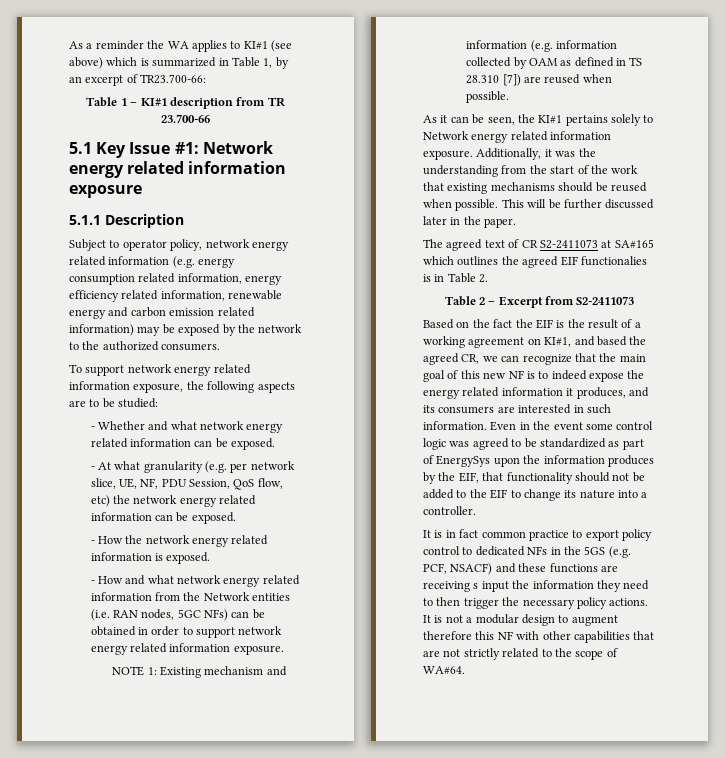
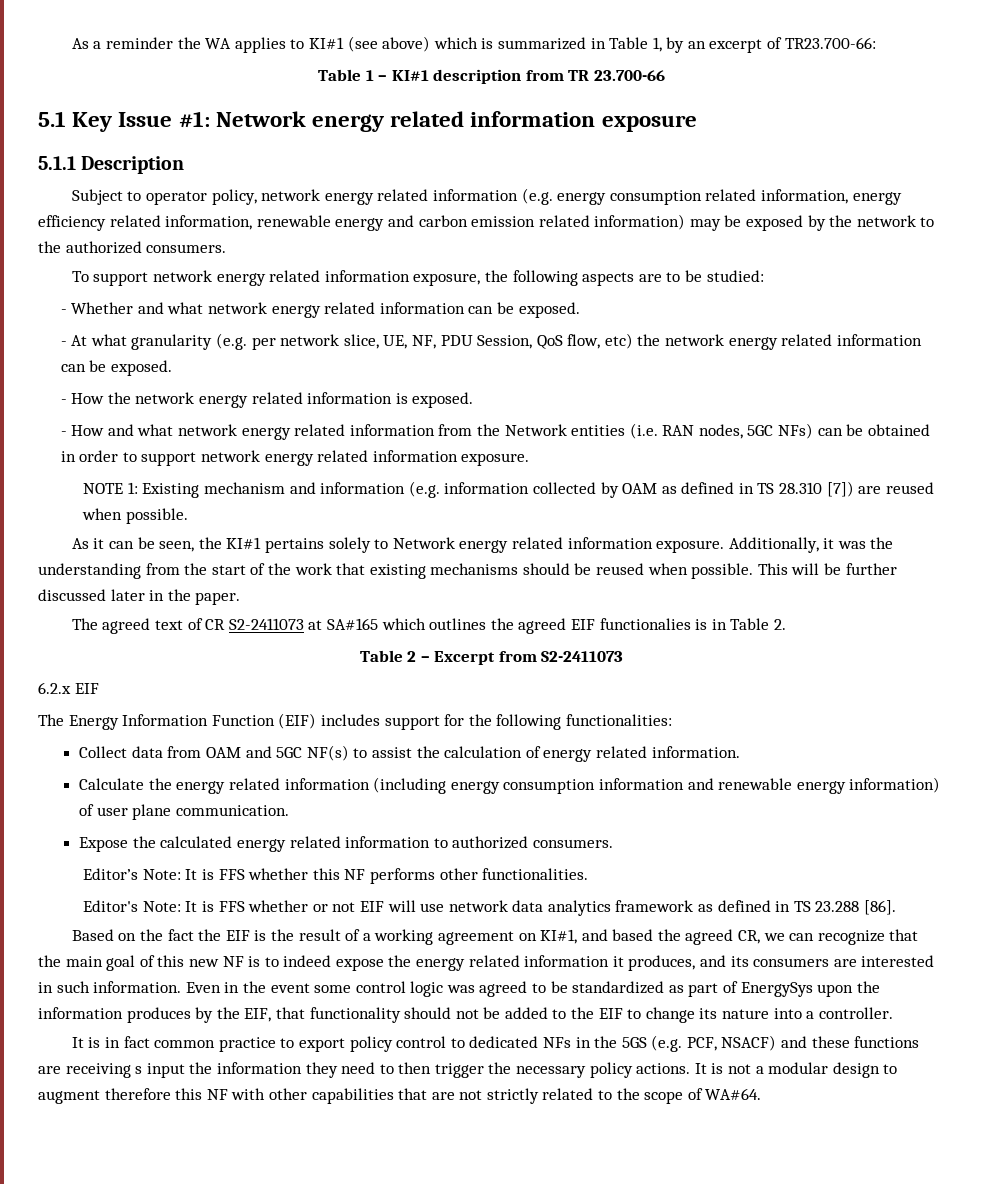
(635, 300) none -> [38,682,99,694] [38,713,672,730] [79,745,740,762] [79,777,941,794] [79,804,290,820] [79,836,614,852] [83,868,589,884] [83,900,896,916] // 6.2.x EIF // The Energy Information Function (EIF) includes support for the following functionalities: // Collect data from OAM and 5GC NF(s) to assist the calculation of energy related information. // Calculate the energy related information (including energy consumption information and renewable energy information) of user plane communication. // Expose the calculated energy related information to authorized consumers. // Editor’s Note: It is FFS whether this NF performs other functionalities. // Editor's Note: It is FFS whether or not EIF will use network data analytics framework as defined in TS 23.288 [86].

